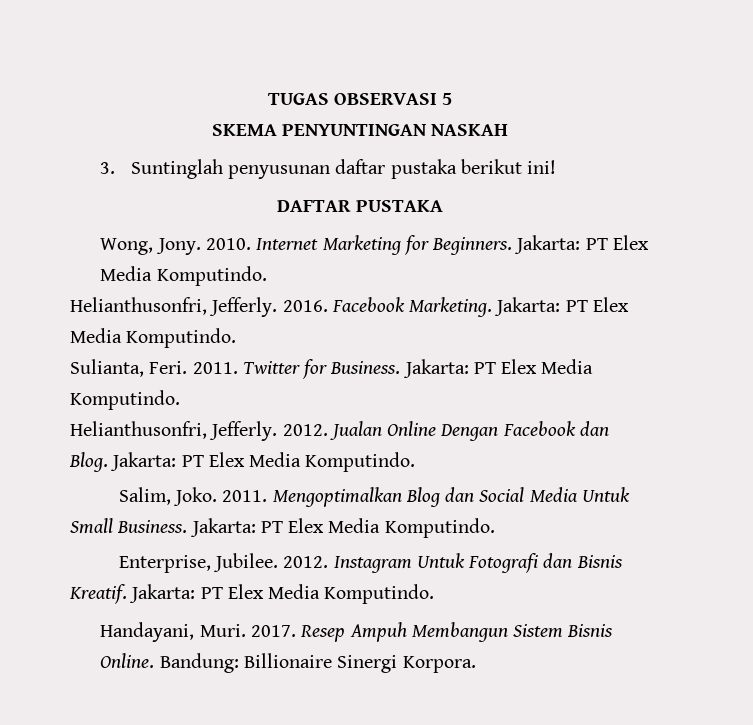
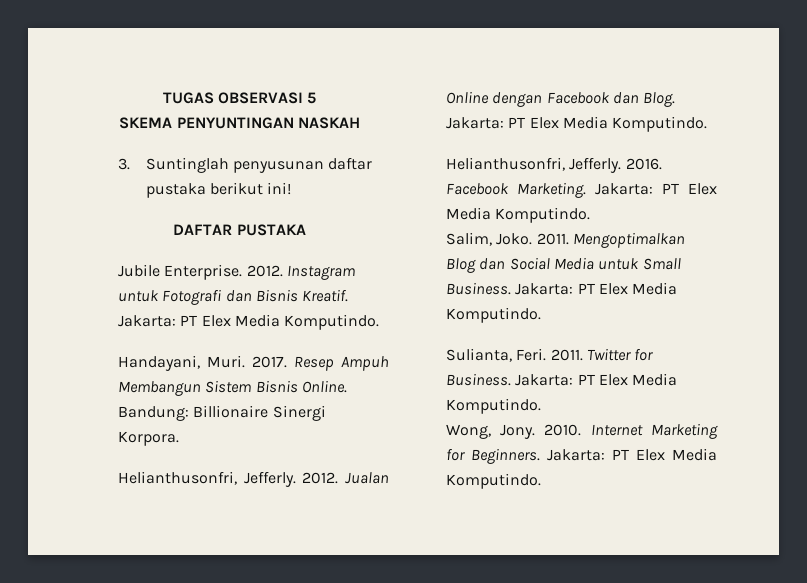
[100,235,649,255] [100,266,267,286] [70,297,629,317] [70,328,237,348] [70,359,594,379] [70,390,180,410] [70,421,609,441] [69,452,416,472] [118,487,630,507] [70,518,495,538] [118,553,278,573] Wong, Jony. 2010. Internet Marketing for Beginners. Jakarta: PT Elex Media Komputindo. // Helianthusonfri, Jefferly. 2016. Facebook Marketing. Jakarta: PT Elex Media Komputindo. // Sulianta, Feri. 2011. Twitter for Business. Jakarta: PT Elex Media Komputindo. // Helianthusonfri, Jefferly. 2012. Jualan Online Dengan Facebook dan Blog. Jakarta: PT Elex Media Komputindo. // Salim, Joko. 2011. Mengoptimalkan Blog dan Social Media Untuk Small Business. Jakarta: PT Elex Media Komputindo. // Enterprise, Jubilee. -> [117,264,243,280] Jubile Enterprise.
[416,553,465,568] Untuk -> [117,290,159,302] untuk
(476, 664) none -> [117,471,390,487] [445,91,676,107] [445,116,708,132] [445,157,662,173] [445,182,717,198] [445,207,591,223] [445,232,685,248] [445,257,681,273] [445,282,678,295] [445,307,541,323] [445,348,654,362] [445,373,678,386] [445,398,541,414] [445,423,718,439] [445,448,717,464] [445,473,541,489] // Helianthusonfri, Jefferly. 2012. Jualan Online dengan Facebook dan Blog. Jakarta: PT Elex Media Komputindo. // Helianthusonfri, Jefferly. 2016. Facebook Marketing. Jakarta: PT Elex Media Komputindo. // Salim, Joko. 2011. Mengoptimalkan Blog dan Social Media untuk Small Business. Jakarta: PT Elex Media Komputindo. // Sulianta, Feri. 2011. Twitter for Business. Jakarta: PT Elex Media Komputindo. // Wong, Jony. 2010. Internet Marketing for Beginners. Jakarta: PT Elex Media Komputindo.

